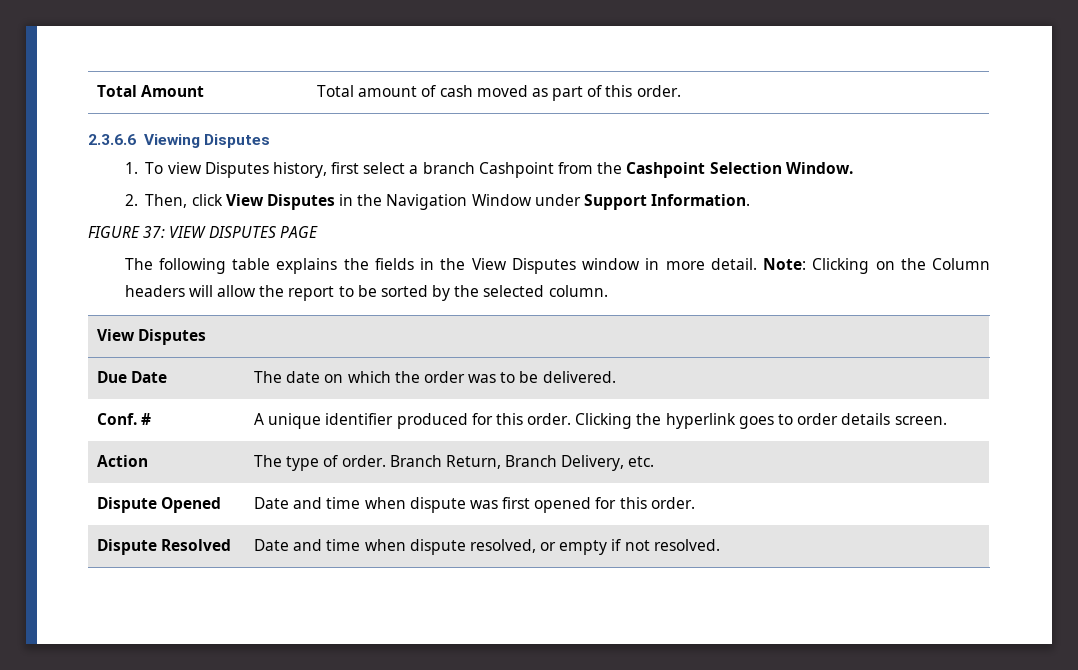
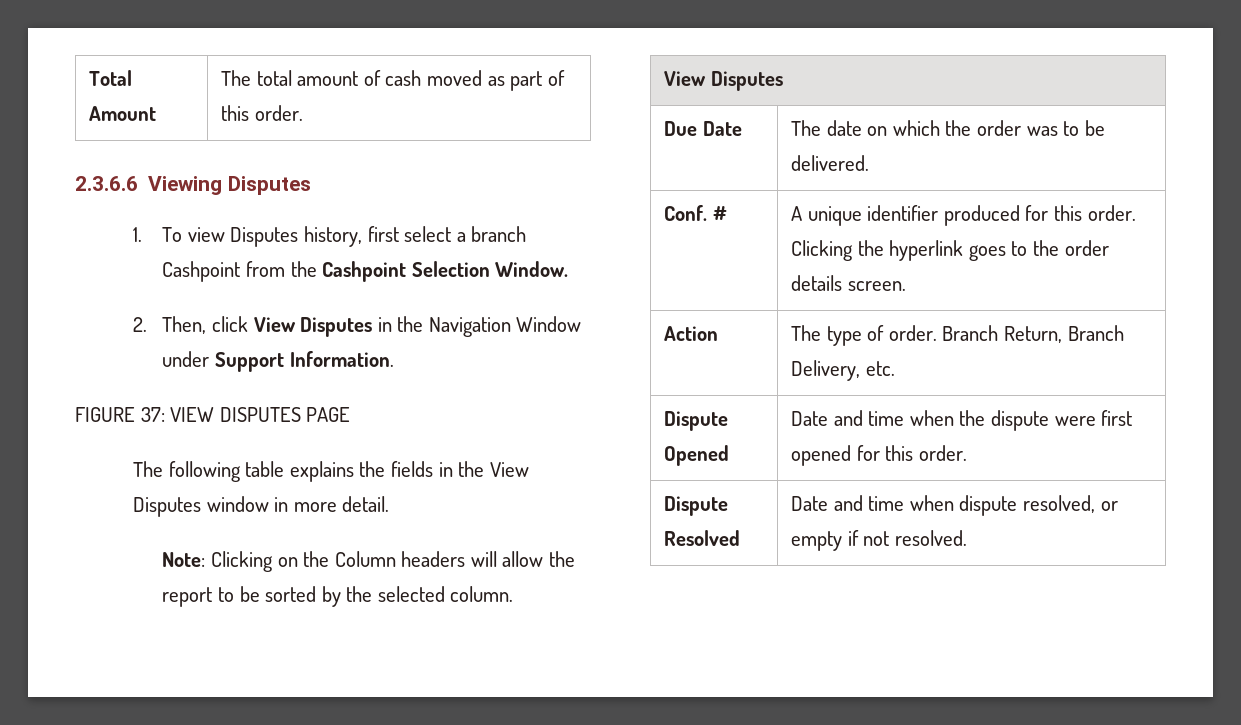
[316,85,354,97] Total -> [221,70,292,86] The total
(757, 264) none -> (390, 504) //
(793, 419) none -> [1033,240,1060,256] the
[409,497,498,513] dispute was -> [959,410,1096,431] the dispute were

